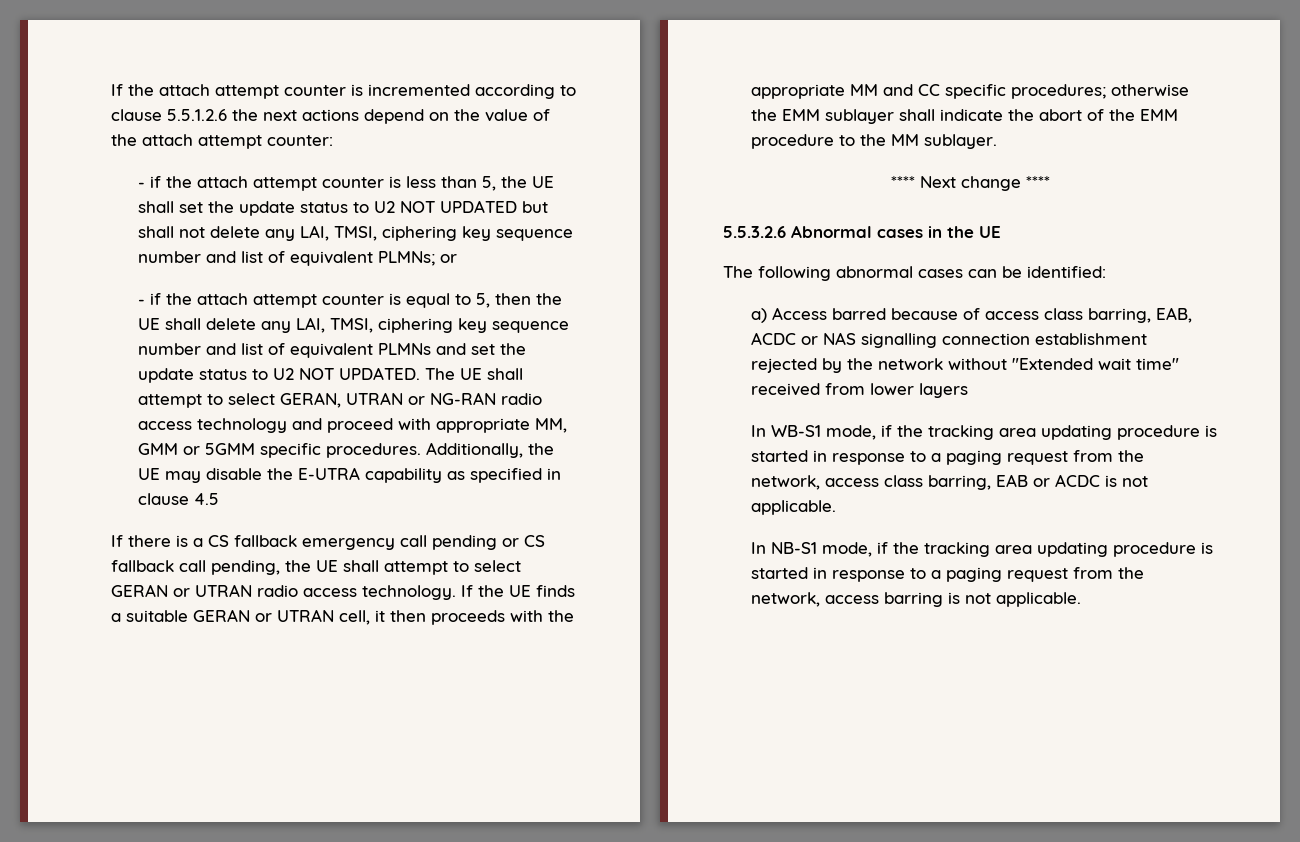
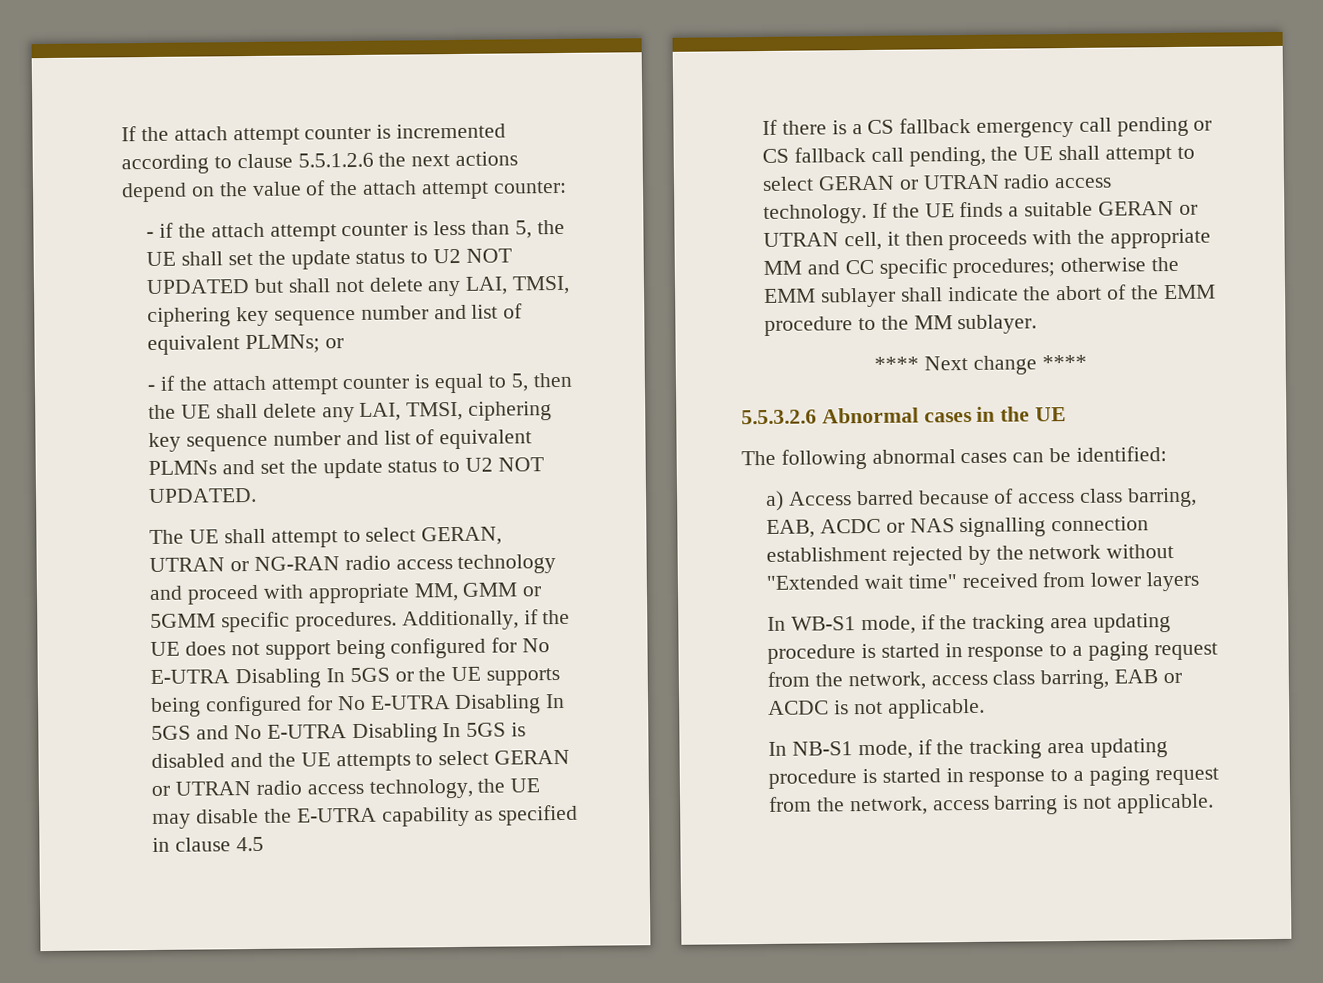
(421, 373) none -> (258, 495) //
(524, 450) none -> [523,609,571,625] [150,637,551,660] [150,666,561,689] [150,693,566,717] [151,722,527,744] [151,749,571,772] [151,778,473,799] if the UE does not support being configured for No E-UTRA Disabling In 5GS or the UE supports being configured for No E-UTRA Disabling In 5GS and No E-UTRA Disabling In 5GS is disabled and the UE attempts to select GERAN or UTRAN radio access technology,

